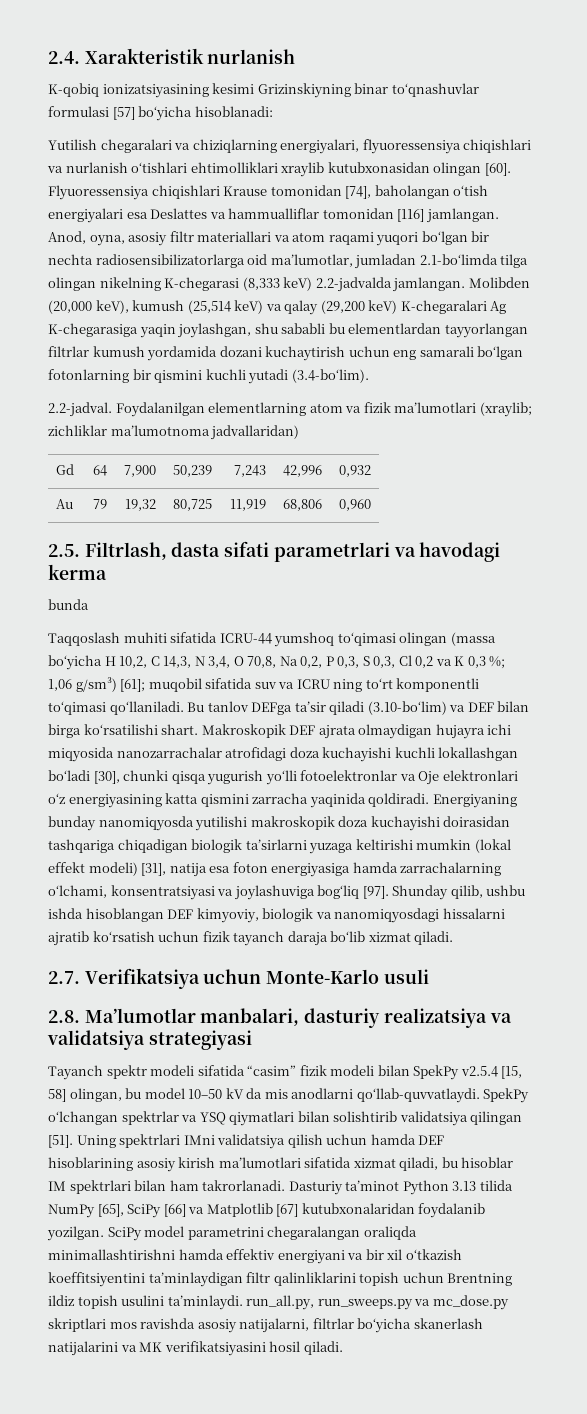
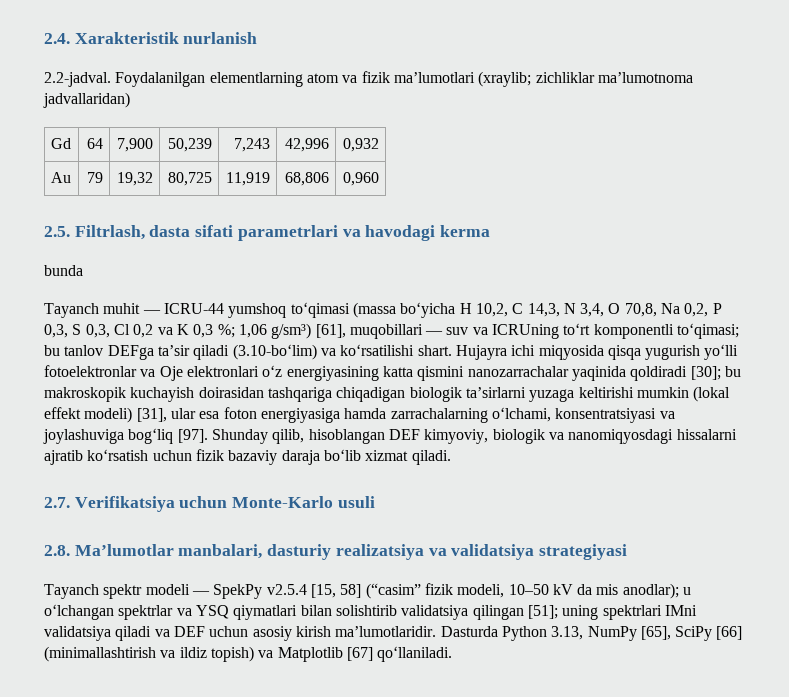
[48,83,479,98] [48,106,273,121] [48,139,532,154] [47,162,511,177] [48,185,489,200] [48,208,499,223] [48,231,490,246] [48,254,529,269] [48,277,530,292] [48,300,507,315] [48,323,528,338] [48,346,524,361] [48,369,369,384] // K-qobiq ionizatsiyasining kesimi Grizinskiyning binar to‘qnashuvlar formulasi [57] bo‘yicha hisoblanadi: // Yutilish chegaralari va chiziqlarning energiyalari, flyuoressensiya chiqishlari va nurlanish o‘tishlari ehtimolliklari xraylib kutubxonasidan olingan [60]. Flyuoressensiya chiqishlari Krause tomonidan [74], baholangan o‘tish energiyalari esa Deslattes va hammualliflar tomonidan [116] jamlangan. Anod, oyna, asosiy filtr materiallari va atom raqami yuqori bo‘lgan bir nechta radiosensibilizatorlarga oid ma’lumotlar, jumladan 2.1-bo‘limda tilga olingan nikelning K-chegarasi (8,333 keV) 2.2-jadvalda jamlangan. Molibden (20,000 keV), kumush (25,514 keV) va qalay (29,200 keV) K-chegaralari Ag K-chegarasiga yaqin joylashgan, shu sababli bu elementlardan tayyorlangan filtrlar kumush yordamida dozani kuchaytirish uchun eng samarali bo‘lgan fotonlarning bir qismini kuchli yutadi (3.4-bo‘lim). -> (258, 38) none
[48,632,218,646] Taqqoslash muhiti sifatida -> [44,303,161,318] Tayanch muhit —
[399,632,448,646] olingan -> (350, 310) none
[120,678,480,692] [48,701,205,715] [61]; muqobil sifatida suv va ICRU ning to‘rt komponentli to‘qimasi qo‘llaniladi. Bu -> [315,323,740,339] [44,345,60,356] [61], muqobillari — suv va ICRUning to‘rt komponentli to‘qimasi; bu
[467,701,530,712] [48,724,512,739] [48,747,519,762] [48,770,169,784] DEF bilan birga ko‘rsatilishi shart. Makroskopik DEF ajrata olmaydigan hujayra ichi miqyosida nanozarrachalar atrofidagi doza kuchayishi kuchli lokallashgan bo‘ladi [30], chunki -> [340,344,604,360] ko‘rsatilishi shart. Hujayra ichi miqyosida
[252,793,517,808] [48,816,440,831] zarracha yaqinida qoldiradi. Energiyaning bunday nanomiqyosda yutilishi makroskopik doza kuchayishi -> [467,366,741,381] [44,387,195,402] nanozarrachalar yaqinida qoldiradi [30]; bu makroskopik kuchayish
[169,863,207,877] natija -> [170,408,196,419] ular
[486,885,526,896] [48,908,83,919] ushbu ishda -> (305, 436) none
[233,931,285,946] tayanch -> [228,450,278,465] bazaviy
[197,1065,410,1076] sifatida “casim” fizik modeli bilan -> [191,591,210,595] —
[69,1088,185,1102] olingan, bu model -> [365,583,505,599] (“casim” fizik modeli,
[291,1088,530,1103] anodlarni qo‘llab-quvvatlaydi. SpekPy -> [622,583,692,599] anodlar); u
[48,1135,116,1148] [51]. Uning -> [527,605,599,620] [51]; uning
[287,1134,445,1148] [48,1157,514,1172] [48,1180,513,1195] [48,1203,486,1218] [47,1226,417,1241] [48,1249,462,1264] [48,1272,513,1287] [48,1295,509,1310] [48,1318,483,1333] [48,1341,343,1356] qilish uchun hamda DEF hisoblarining asosiy kirish ma’lumotlari sifatida xizmat qiladi, bu hisoblar IM spektrlari bilan ham takrorlanadi. Dasturiy ta’minot Python 3.13 tilida NumPy [65], SciPy [66] va Matplotlib [67] kutubxonalaridan foydalanib yozilgan. SciPy model parametrini chegaralangan oraliqda minimallashtirishni hamda effektiv energiyani va bir xil o‘tkazish koeffitsiyentini ta’minlaydigan filtr qalinliklarini topish uchun Brentning ildiz topish usulini ta’minlaydi. run_all.py, run_sweeps.py va mc_dose.py skriptlari mos ravishda asosiy natijalarni, filtrlar bo‘yicha skanerlash natijalarini va MK verifikatsiyasini hosil qiladi. -> [115,626,743,641] [44,646,453,662] qiladi va DEF uchun asosiy kirish ma’lumotlaridir. Dasturda Python 3.13, NumPy [65], SciPy [66] (minimallashtirish va ildiz topish) va Matplotlib [67] qo‘llaniladi.

